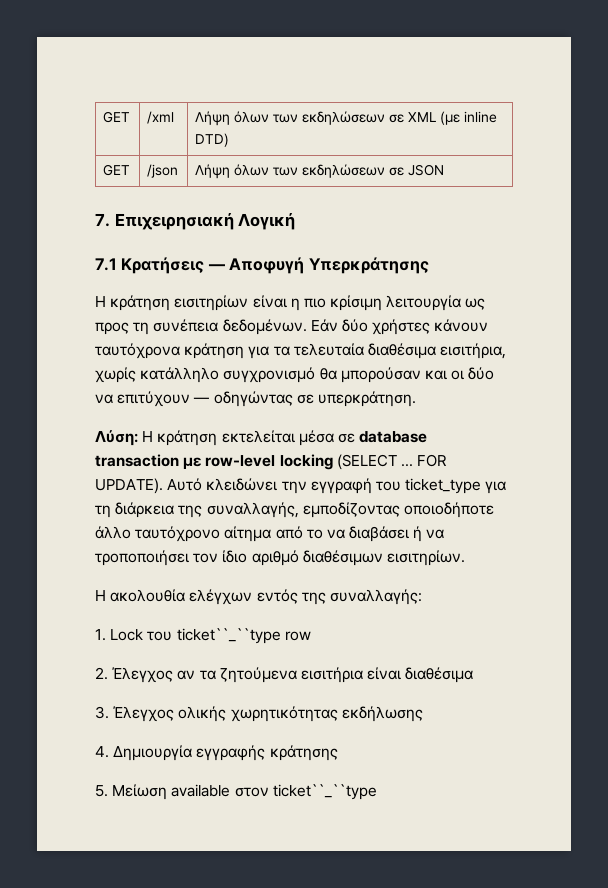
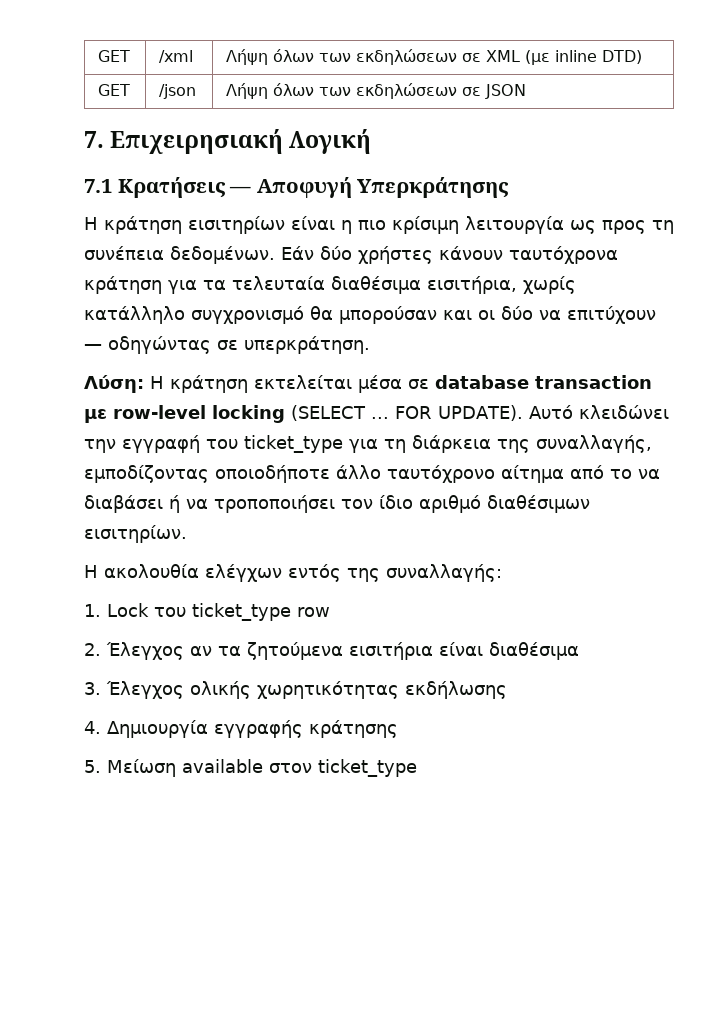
[176,628,281,644] ticket``_``type -> [192,603,291,621] ticket_type
[272,784,377,800] ticket``_``type -> [318,759,417,777] ticket_type

